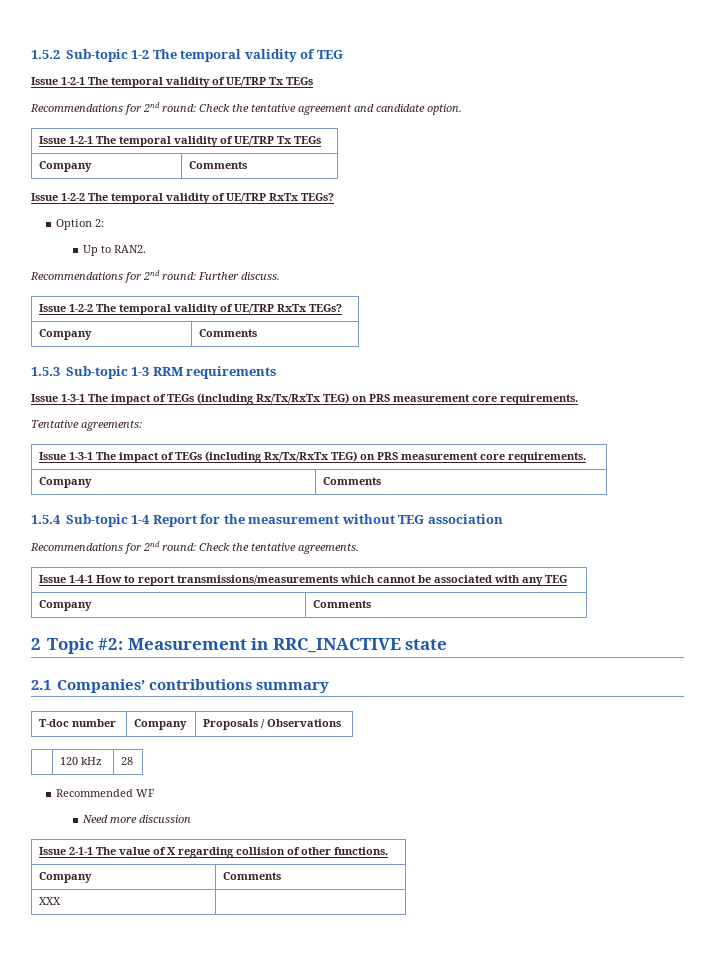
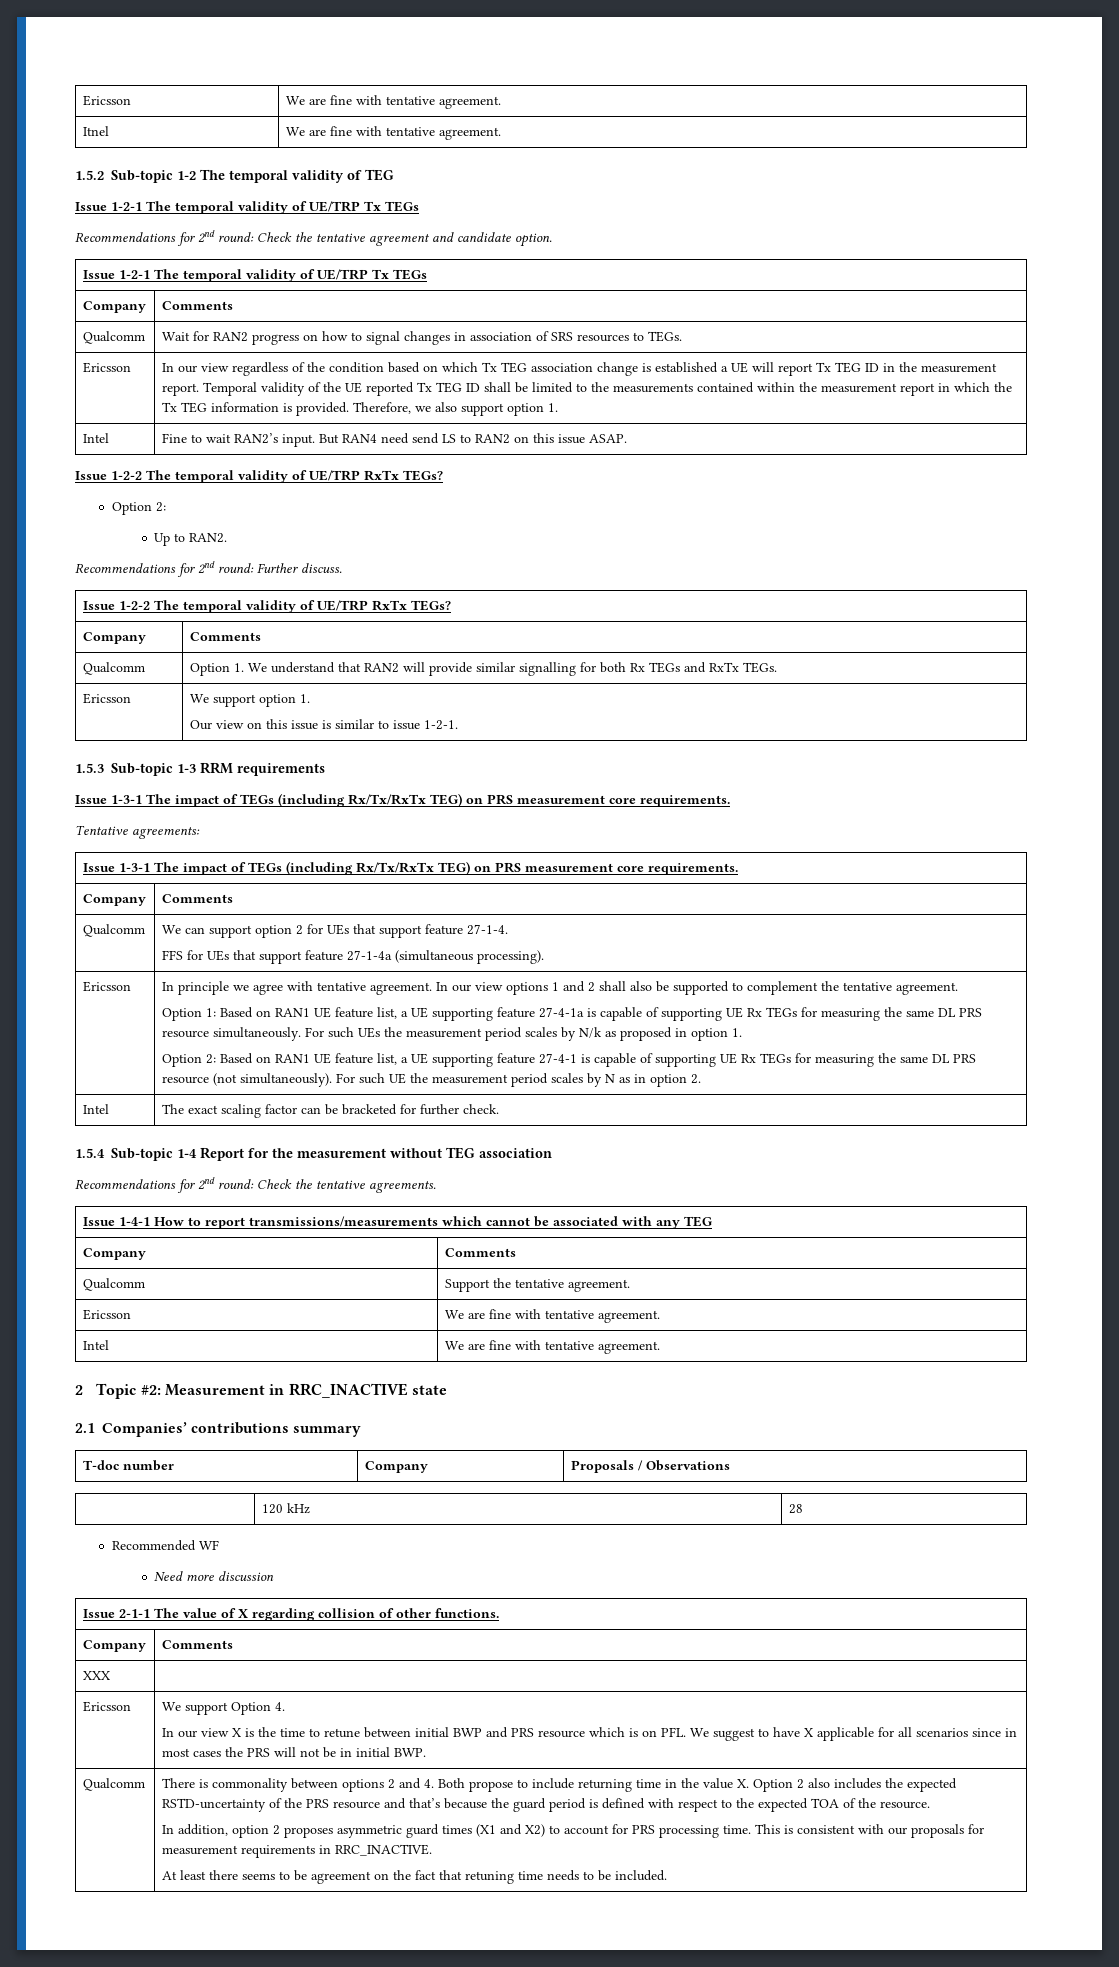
(31, 54) none -> [82,95,131,106] [285,95,501,109] [82,126,109,136] [285,126,501,140] Ericsson | We are fine with tentative agreement. // Itnel | We are fine with tentative agreement. //
(248, 165) none -> [82,331,145,344] [161,331,682,345] [82,362,131,373] [161,362,997,376] [161,382,1012,396] [161,402,558,416] [82,433,109,443] [161,433,627,447] // Qualcomm | Wait for RAN2 progress on how to signal changes in association of SRS resources to TEGs. // Ericsson | In our view regardless of the condition based on which Tx TEG association change is established a UE will report Tx TEG ID in the measurement report. Temporal validity of the UE reported Tx TEG ID shall be limited to the measurements contained within the measurement report in which the Tx TEG information is provided. Therefore, we also support option 1. // Intel | Fine to wait RAN2’s input. But RAN4 need send LS to RAN2 on this issue ASAP.
(258, 333) none -> [82,662,145,675] [189,662,777,676] [82,693,131,704] [189,694,310,707] [189,719,458,730] // Qualcomm | Option 1. We understand that RAN2 will provide similar signalling for both Rx TEGs and RxTx TEGs. // Ericsson | We support option 1. // Our view on this issue is similar to issue 1-2-1.
(382, 481) none -> [82,924,145,937] [161,924,508,938] [161,950,544,964] [82,981,131,992] [161,981,958,995] [161,1007,982,1021] [161,1027,742,1041] [161,1053,976,1067] [161,1073,701,1087] [82,1104,109,1114] [161,1104,499,1118] // Qualcomm | We can support option 2 for UEs that support feature 27-1-4. // FFS for UEs that support feature 27-1-4a (simultaneous processing). // Ericsson | In principle we agree with tentative agreement. In our view options 1 and 2 shall also be supported to complement the tentative agreement. // Option 1: Based on RAN1 UE feature list, a UE supporting feature 27-4-1a is capable of supporting UE Rx TEGs for measuring the same DL PRS resource simultaneously. For such UEs the measurement period scales by N/k as proposed in option 1. // Option 2: Based on RAN1 UE feature list, a UE supporting feature 27-4-1 is capable of supporting UE Rx TEGs for measuring the same DL PRS resource (not simultaneously). For such UE the measurement period scales by N as in option 2. // Intel | The exact scaling factor can be bracketed for further check.
(372, 604) none -> [82,1278,145,1291] [444,1278,630,1292] [82,1309,131,1320] [444,1309,660,1323] [82,1340,109,1350] [444,1340,660,1354] // Qualcomm | Support the tentative agreement. // Ericsson | We are fine with tentative agreement. // Intel | We are fine with tentative agreement.
(62, 901) none -> [82,1701,131,1712] [161,1702,285,1715] [161,1727,1017,1741] [161,1747,426,1758] [82,1778,145,1791] [161,1778,957,1792] [161,1798,930,1812] [161,1824,984,1838] [161,1844,432,1858] [161,1870,667,1884] // Ericsson | We support Option 4. // In our view X is the time to retune between initial BWP and PRS resource which is on PFL. We suggest to have X applicable for all scenarios since in most cases the PRS will not be in initial BWP. // Qualcomm | There is commonality between options 2 and 4. Both propose to include returning time in the value X. Option 2 also includes the expected RSTD-uncertainty of the PRS resource and that’s because the guard period is defined with respect to the expected TOA of the resource. // In addition, option 2 proposes asymmetric guard times (X1 and X2) to account for PRS processing time. This is consistent with our proposals for measurement requirements in RRC_INACTIVE. // At least there seems to be agreement on the fact that retuning time needs to be included.

